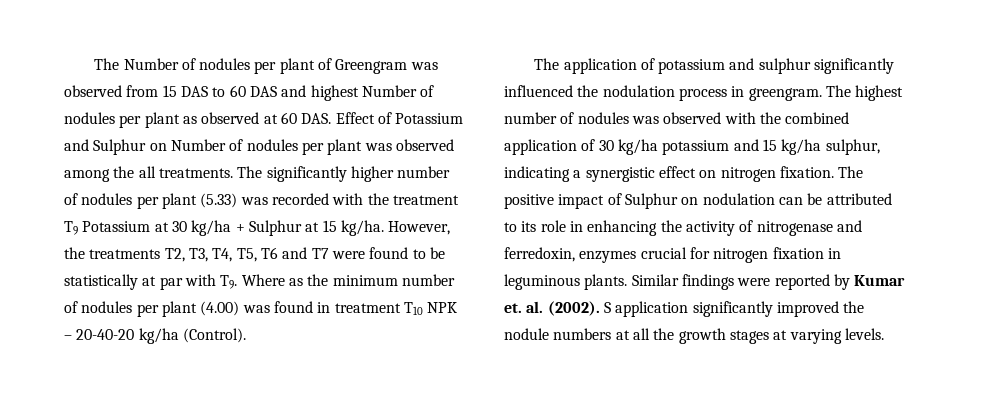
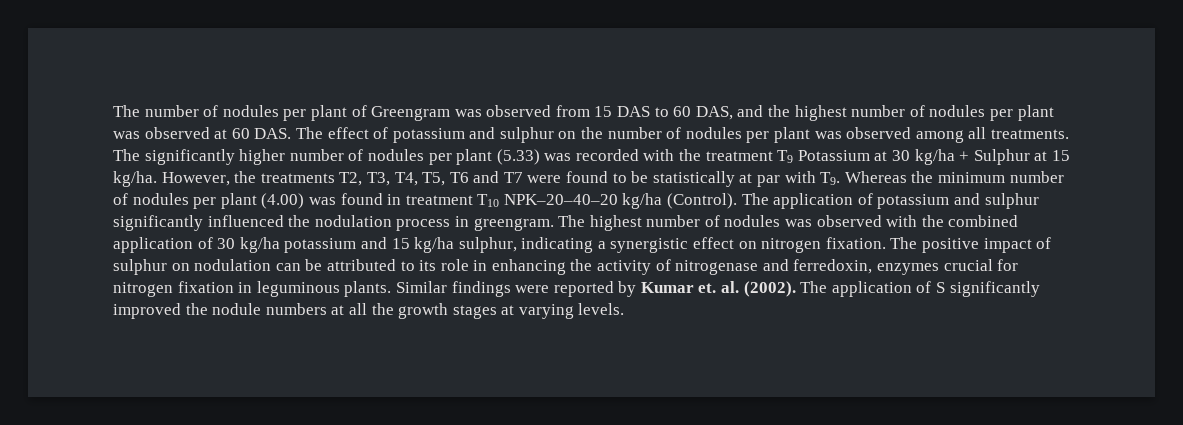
[94,58,179,70] The Number -> [113,105,199,117] The number
[249,85,435,101] [64,112,197,128] DAS and highest Number of nodules per plant as -> [695,105,1054,121] [113,131,140,139] DAS, and the highest number of nodules per plant was
[335,112,464,124] [64,139,226,155] Effect of Potassium and Sulphur on Number -> [295,127,662,143] The effect of potassium and sulphur on the number
[113,166,135,178] the -> (964, 136) none
[241,274,303,286] Where as -> [844,171,907,183] Whereas
[427,302,458,313] [64,329,135,340] NPK – 20-40-20 -> [503,194,618,205] NPK–20–40–20
(246, 335) // -> (738, 201) none
[624,193,678,209] Sulphur -> [113,259,167,275] sulphur
[603,301,689,317] S application -> [800,281,946,297] The application of S

